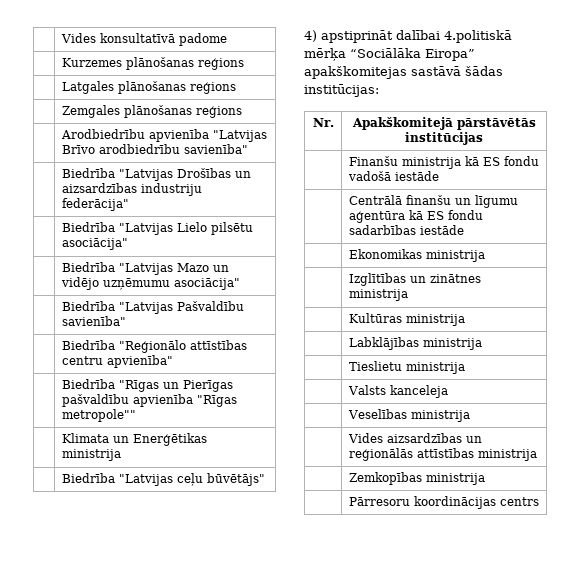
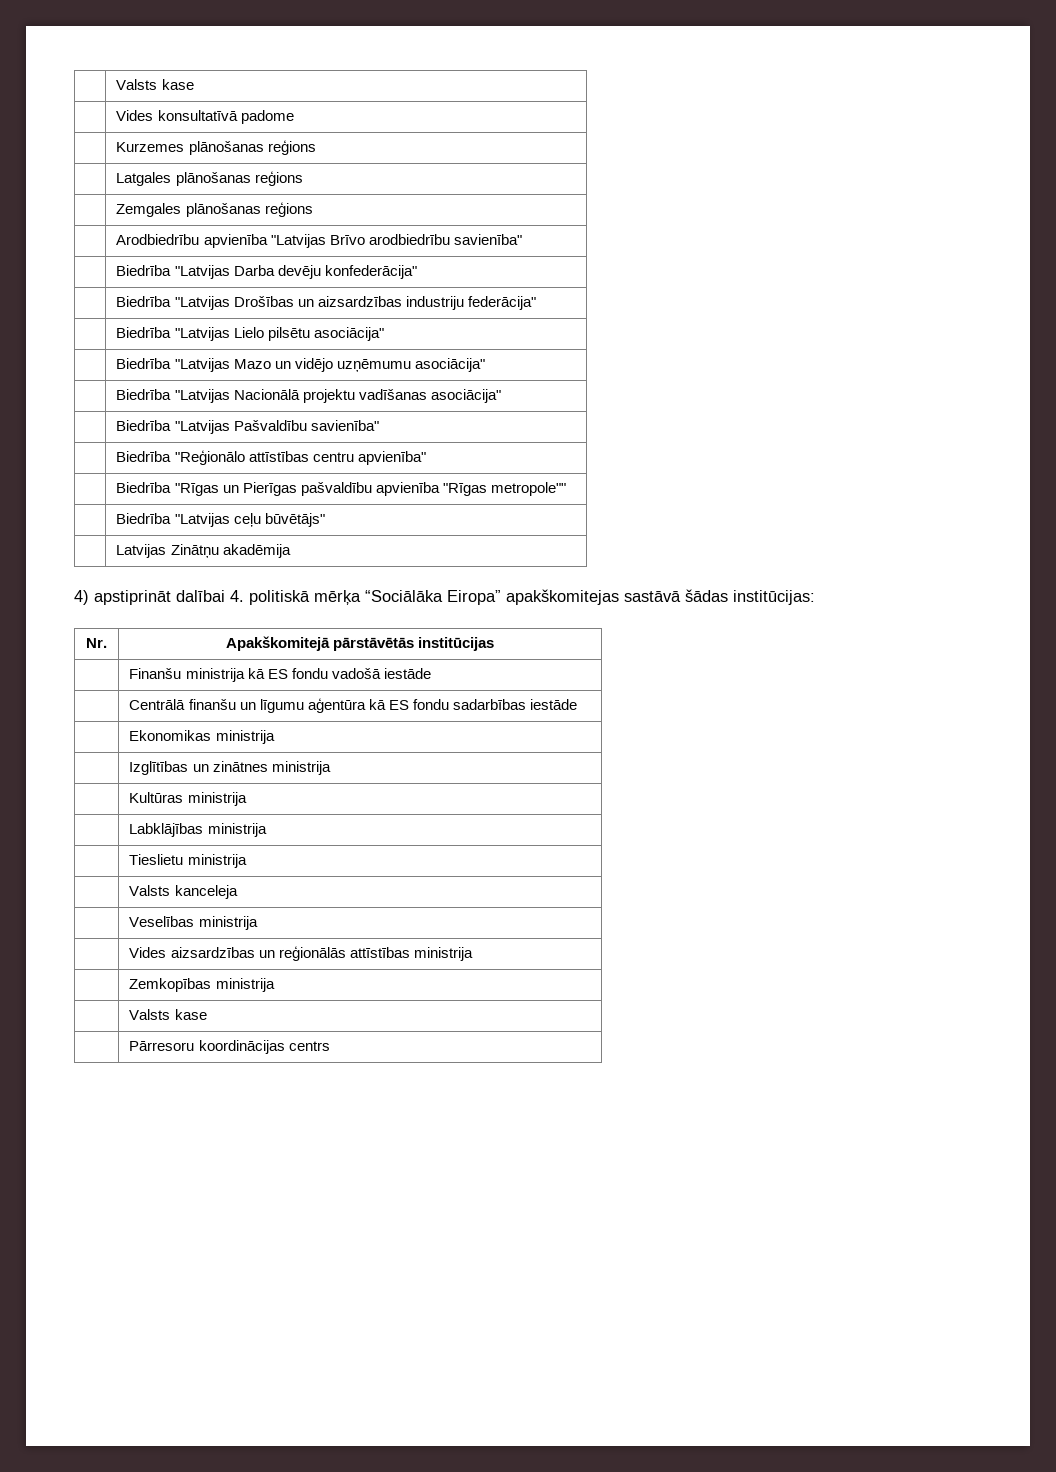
(60, 38) none -> [116,79,194,90] | Valsts kase //
(248, 149) none -> [116,265,417,279] // | Biedrība "Latvijas Darba devēju konfederācija"
(240, 284) none -> [116,389,501,403] // | Biedrība "Latvijas Nacionālā projektu vadīšanas asociācija"
[61,433,207,446] [61,449,121,461] // | Klimata un Enerģētikas ministrija -> (566, 489) none
(265, 479) none -> [116,544,291,558] // | Latvijas Zinātņu akadēmija
[444,30,512,43] 4.politiskā -> [230,590,310,605] 4. politiskā
(485, 479) none -> [129,1009,207,1020] // | Valsts kase

